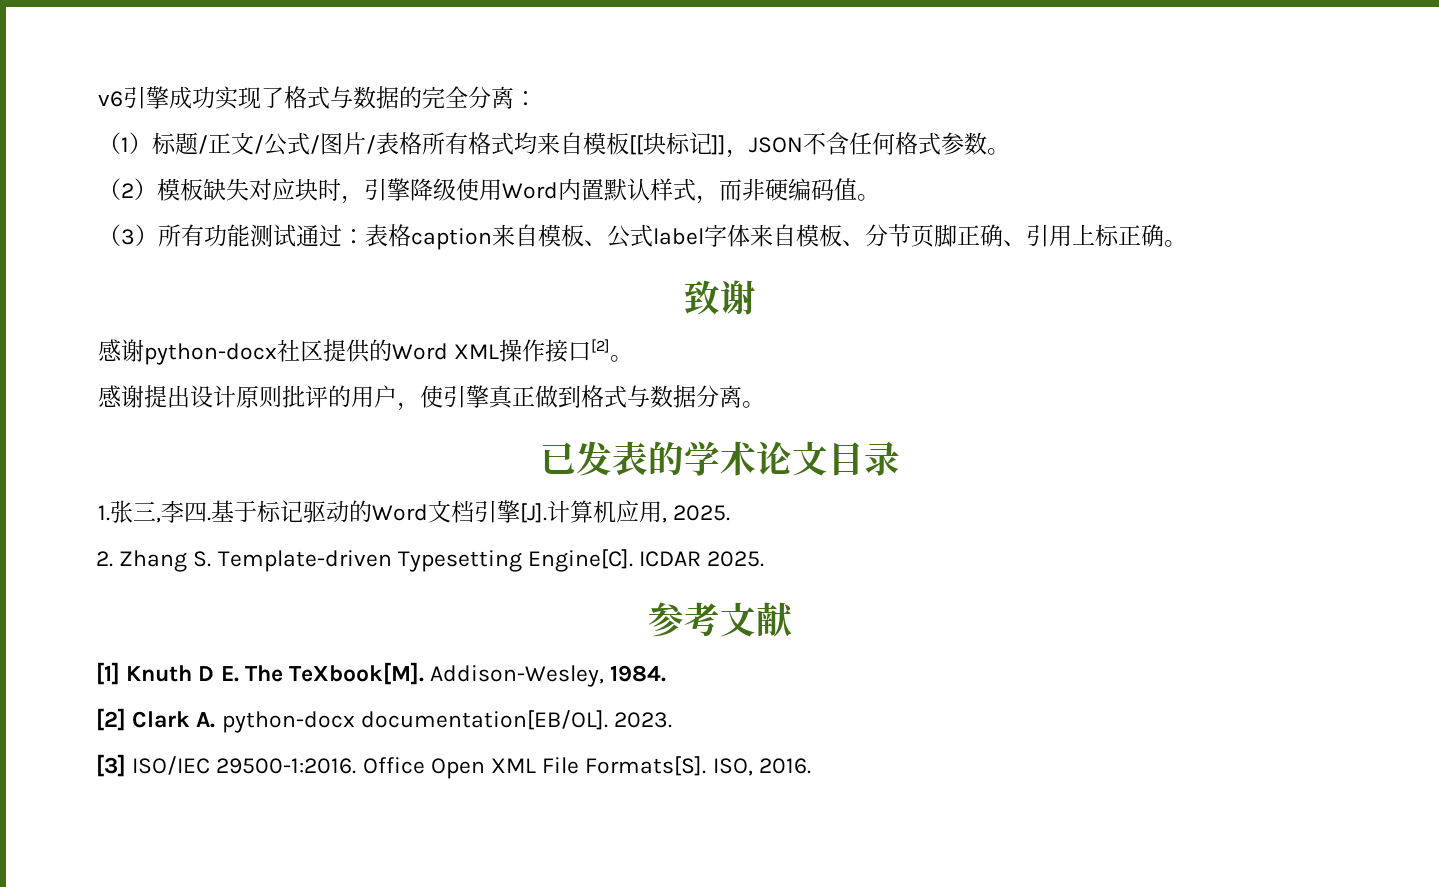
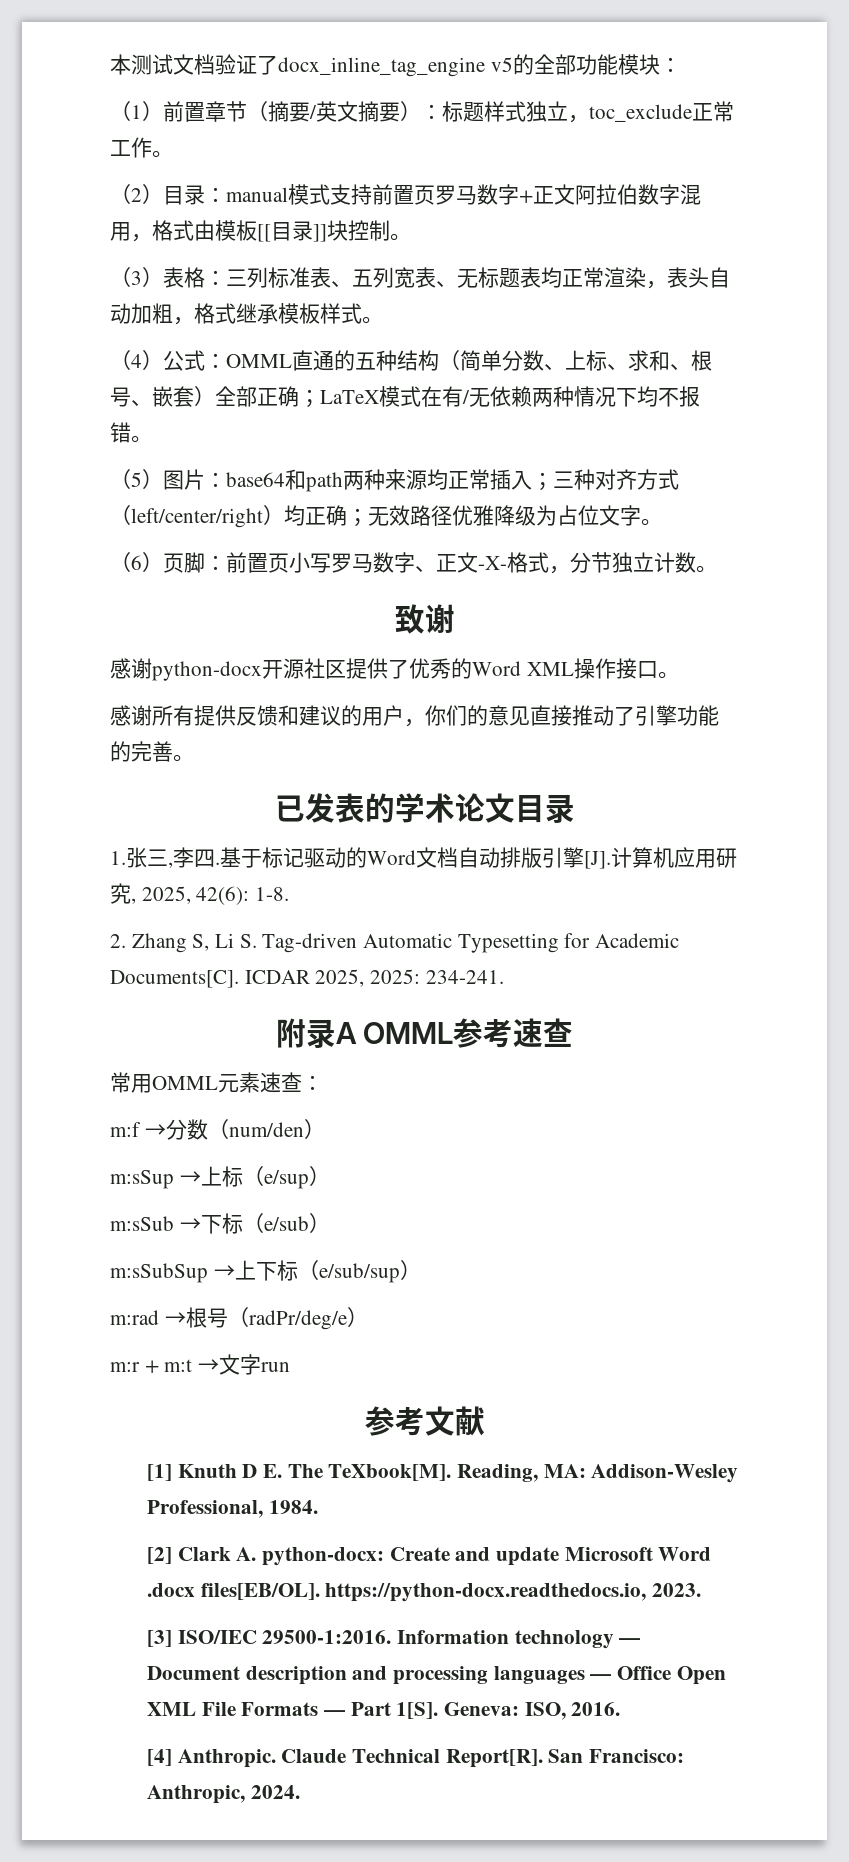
[98,86,538,110] [98,132,1011,158] [98,178,881,204] [98,224,1165,250] v6引擎成功实现了格式与数据的完全分离： // （1）标题/正文/公式/图片/表格所有格式均来自模板[[块标记]]，JSON不含任何格式参数。 // （2）模板缺失对应块时，引擎降级使用Word内置默认样式，而非硬编码值。 // （3）所有功能测试通过：表格caption来自模板、公式label字体来自模板、分节页脚正确、引用上标正确 -> [110,54,681,77] [110,101,734,123] [110,137,173,158] [110,184,701,205] [110,220,411,242] [110,267,730,289] [110,303,383,325] [110,350,712,371] [110,386,700,408] [110,422,152,443] [110,469,679,492] [110,505,662,528] [110,552,696,574] 本测试文档验证了docx_inline_tag_engine v5的全部功能模块： // （1）前置章节（摘要/英文摘要）：标题样式独立，toc_exclude正常工作。 // （2）目录：manual模式支持前置页罗马数字+正文阿拉伯数字混用，格式由模板[[目录]]块控制。 // （3）表格：三列标准表、五列宽表、无标题表均正常渲染，表头自动加粗，格式继承模板样式。 // （4）公式：OMML直通的五种结构（简单分数、上标、求和、根号、嵌套）全部正确；LaTeX模式在有/无依赖两种情况下均不报错。 // （5）图片：base64和path两种来源均正常插入；三种对齐方式（left/center/right）均正确；无效路径优雅降级为占位文字。 // （6）页脚：前置页小写罗马数字、正文-X-格式，分节独立计数
(278, 354) none -> [262,658,304,679] 开源
(371, 351) none -> [388,658,451,679] 了优秀
[591,339,611,353] [2] -> (658, 669) none
[144,385,743,411] 提出设计原则批评的用户，使引擎真正做到格式与数据分离 -> [152,705,719,727] [110,741,173,762] 所有提供反馈和建议的用户，你们的意见直接推动了引擎功能的完善
(475, 511) none -> [458,847,542,868] 自动排版
[662,505,731,523] [96,549,765,572] , 2025. // 2. Zhang S. Template-driven Typesetting Engine[C]. ICDAR 2025. -> [716,848,737,868] [110,883,290,905] [110,933,680,953] [110,969,504,988] [275,1018,574,1048] [110,1072,323,1093] [110,1119,325,1140] [110,1166,330,1189] [110,1213,330,1234] [110,1260,421,1283] [110,1307,368,1330] [110,1354,291,1375] 研究, 2025, 42(6): 1-8. // 2. Zhang S, Li S. Tag-driven Automatic Typesetting for Academic Documents[C]. ICDAR 2025, 2025: 234-241. // 附录A OMML参考速查 // 常用OMML元素速查： // m:f →分数（num/den） // m:sSup →上标（e/sup） // m:sSub →下标（e/sub） // m:sSubSup →上下标（e/sub/sup） // m:rad →根号（radPr/deg/e） // m:r + m:t →文字run
[430,665,605,687] Addison-Wesley, -> [457,1464,739,1483] [147,1500,264,1518] Reading, MA: Addison-Wesley Professional,
[221,710,673,733] [96,754,811,779] python-docx documentation[EB/OL]. 2023. // [3] ISO/IEC 29500-1:2016. Office Open XML File Formats[S]. ISO, 2016. -> [262,1547,712,1566] [147,1583,702,1602] [147,1630,641,1649] [147,1666,726,1685] [147,1702,621,1720] [147,1749,685,1768] [147,1785,300,1804] python-docx: Create and update Microsoft Word .docx files[EB/OL]. https://python-docx.readthedocs.io, 2023. // [3] ISO/IEC 29500-1:2016. Information technology — Document description and processing languages — Office Open XML File Formats — Part 1[S]. Geneva: ISO, 2016. // [4] Anthropic. Claude Technical Report[R]. San Francisco: Anthropic, 2024.

